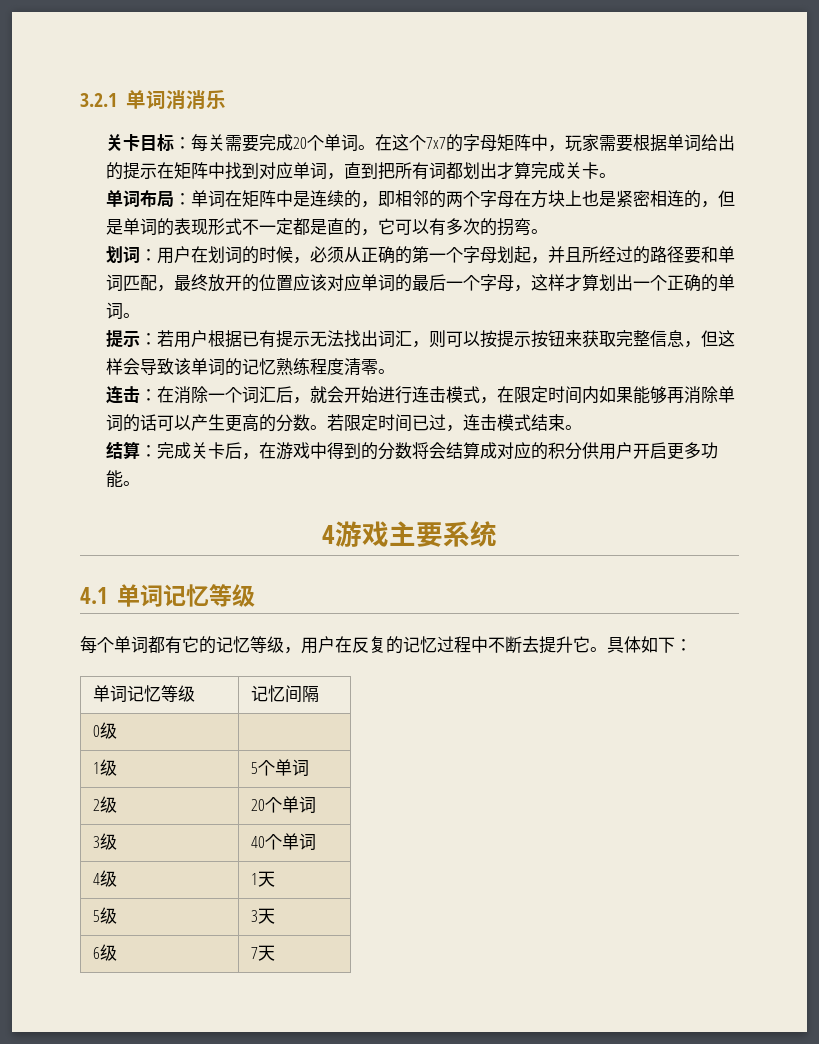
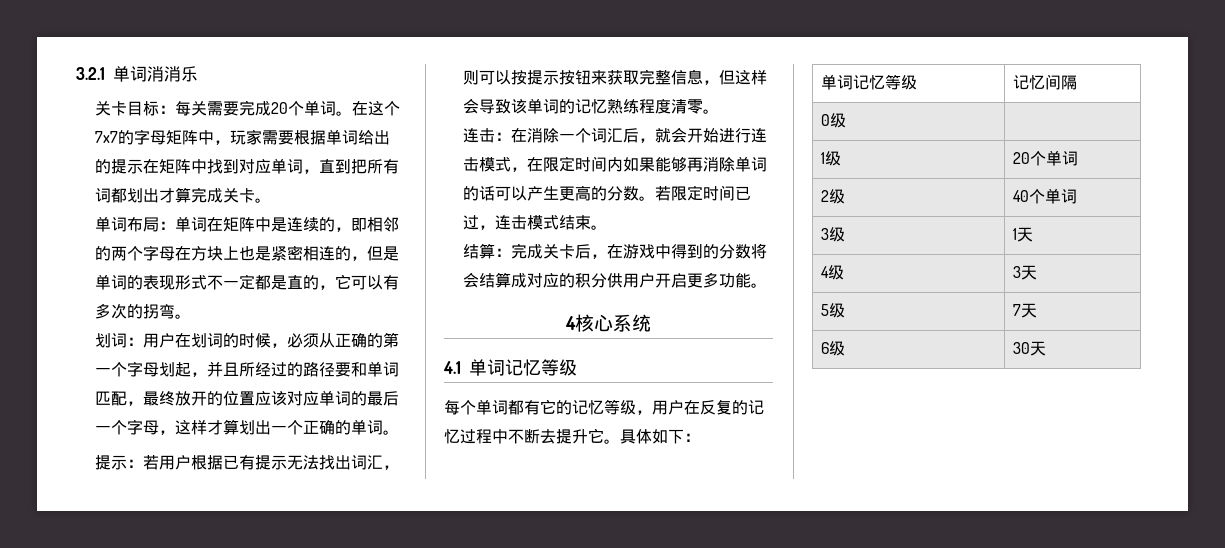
[335,521,443,547] 游戏主要 -> [575,314,613,332] 核心
[250,762,258,774] 5 -> [1013,152,1031,164] 20
[250,799,265,811] 20 -> [1013,190,1030,202] 40
[250,833,316,850] 40个单词 -> [1013,227,1034,242] 1天
[250,873,258,885] 1 -> [1013,266,1022,278] 3
[250,910,258,922] 3 -> [1013,304,1022,316] 7
[250,947,258,959] 7 -> [1013,342,1031,354] 30

